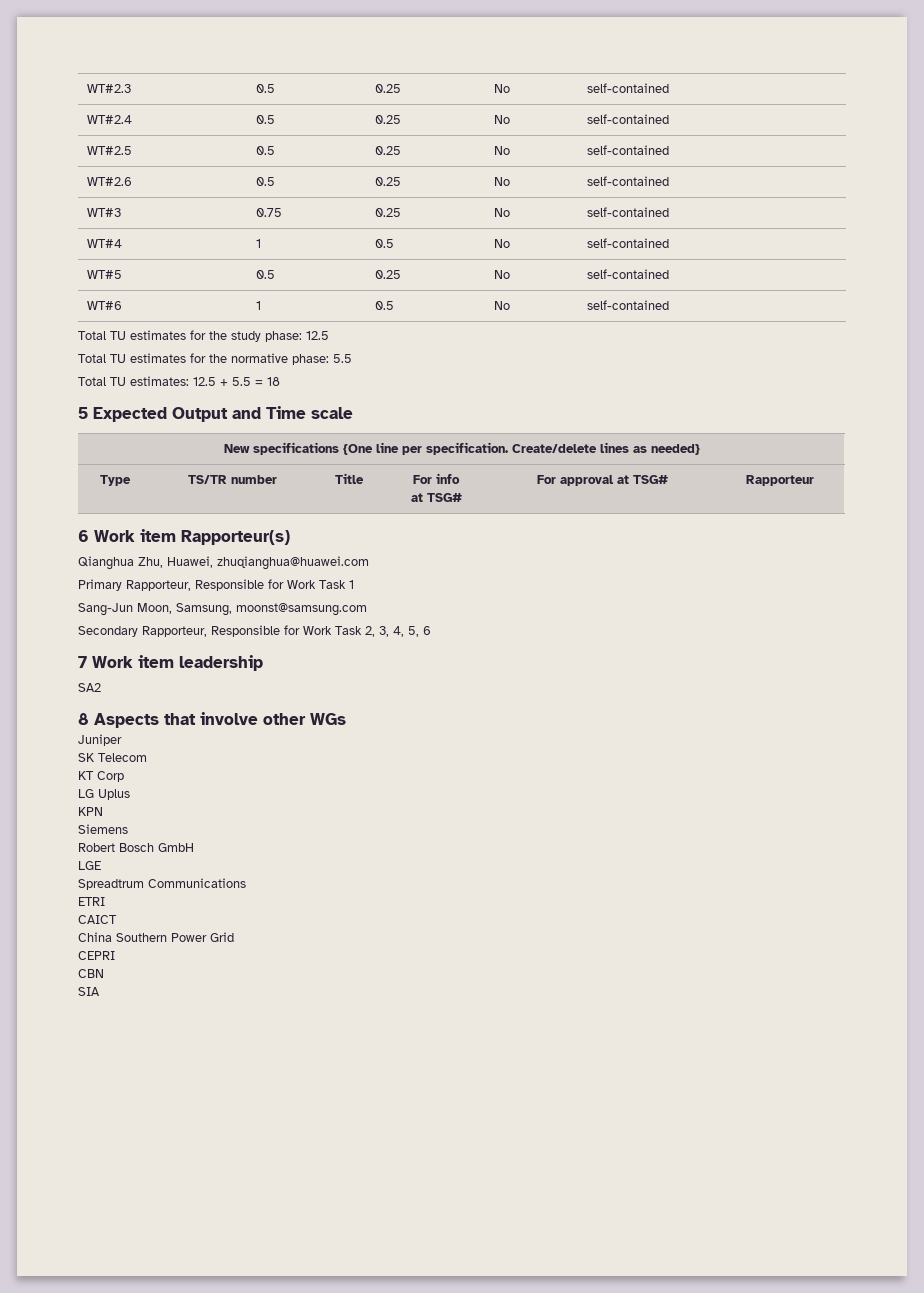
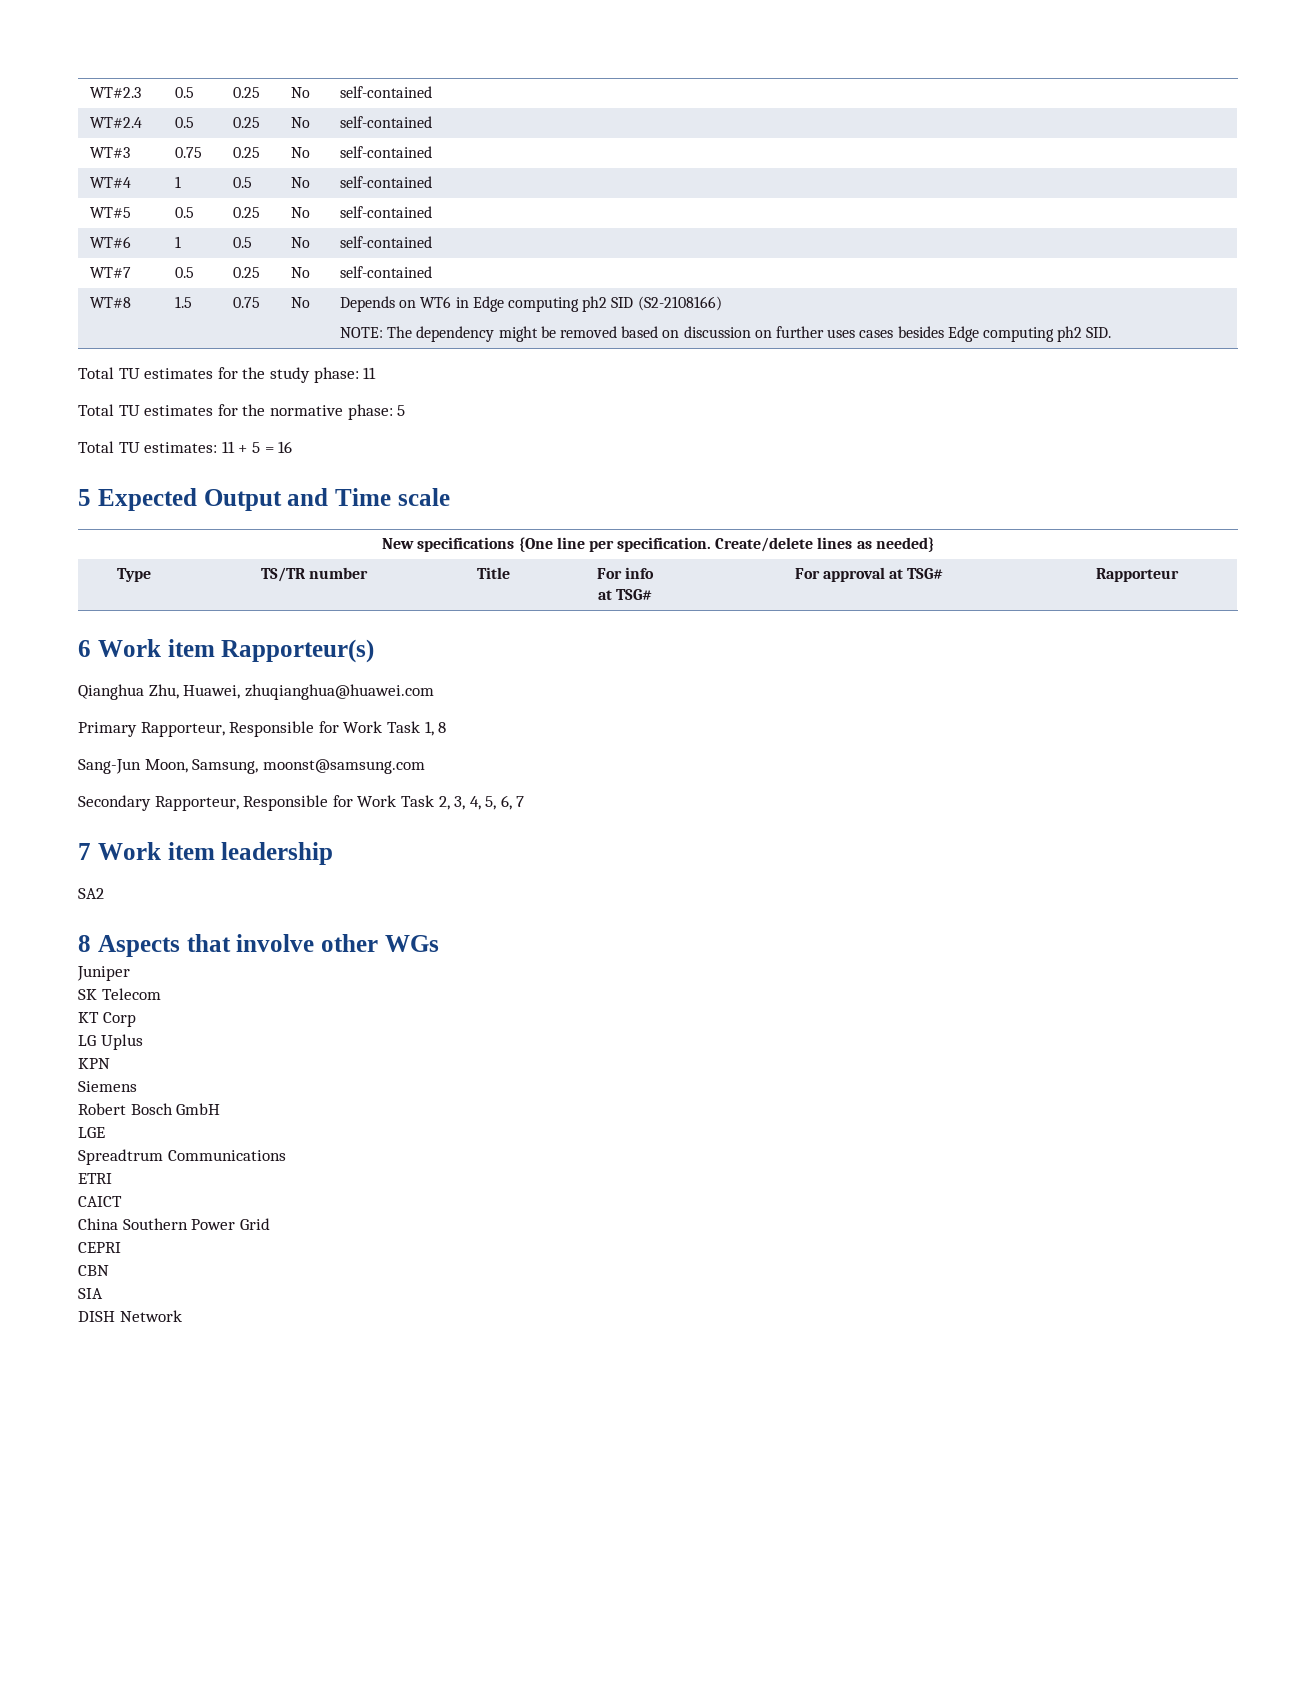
[87,146,133,155] [256,146,276,155] [375,146,402,155] [494,146,511,155] [587,145,670,155] [87,177,133,186] [256,177,276,186] [375,177,402,186] [494,177,511,186] [587,176,670,186] // WT#2.5 | 0.5 | 0.25 | No | self-contained // WT#2.6 | 0.5 | 0.25 | No | self-contained -> (433, 122) none
(670, 305) none -> [90,267,132,278] [175,267,195,278] [233,267,261,278] [291,267,311,278] [340,266,433,278] [90,297,132,308] [175,296,193,308] [233,297,261,308] [291,297,311,308] [340,296,722,312] [340,326,1112,342] // WT#7 | 0.5 | 0.25 | No | self-contained // WT#8 | 1.5 | 0.75 | No | Depends on WT6 in Edge computing ph2 SID (S2-2108166) // NOTE: The dependency might be removed based on discussion on further uses cases besides Edge computing ph2 SID.
[306,331,329,340] 12.5 -> [363,367,377,379] 11
[333,354,352,363] 5.5 -> [397,405,406,416] 5
[193,377,280,386] 12.5 + 5.5 = 18 -> [221,441,293,453] 11 + 5 = 16
[349,580,354,589] 1 -> [424,721,447,736] 1, 8
[423,626,431,635] 6 -> [500,795,525,810] 6, 7
(100, 991) none -> [78,1310,182,1322] // DISH Network

